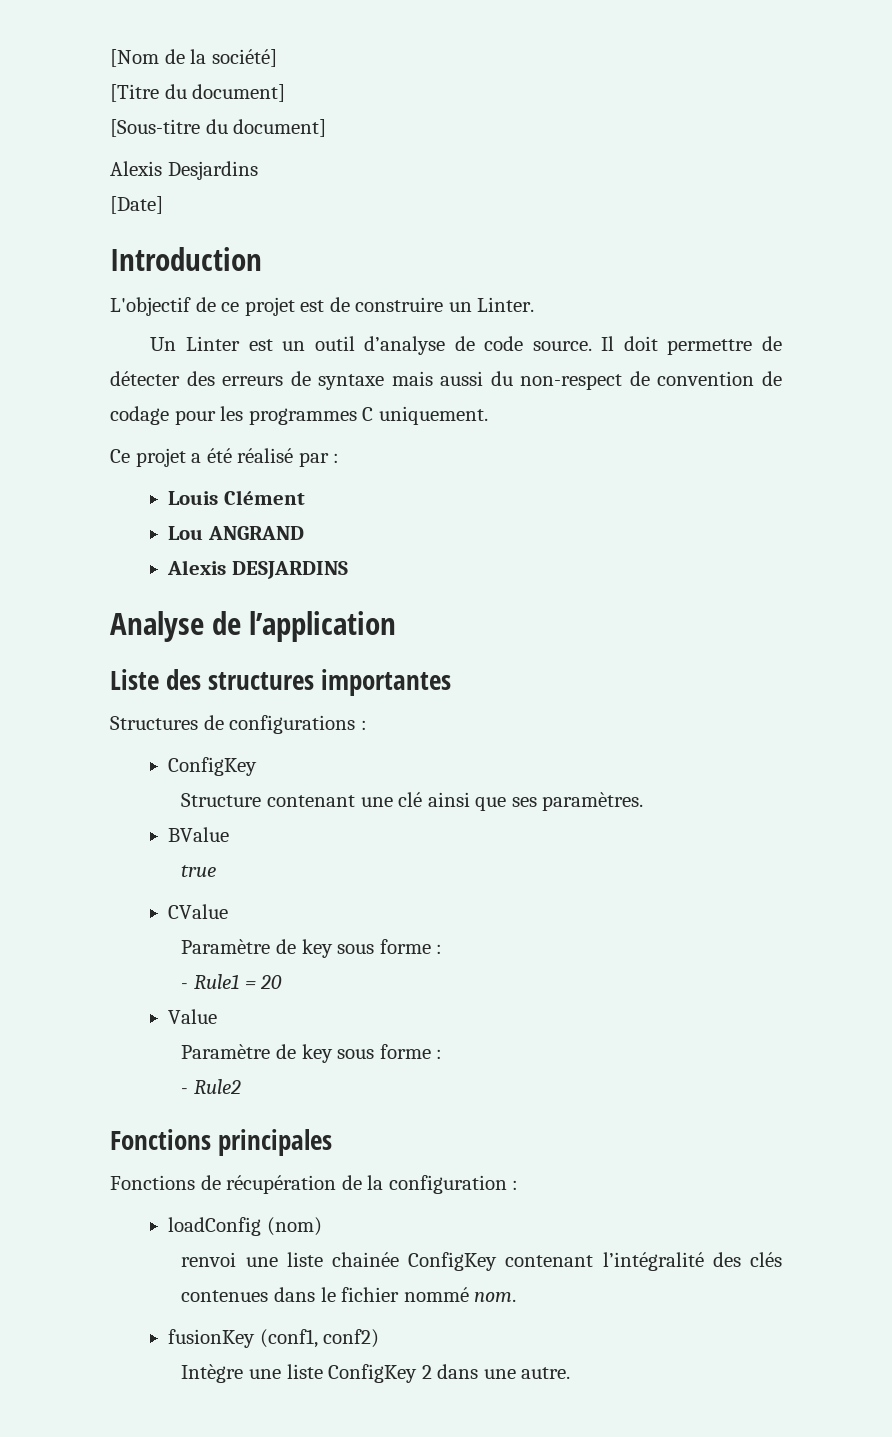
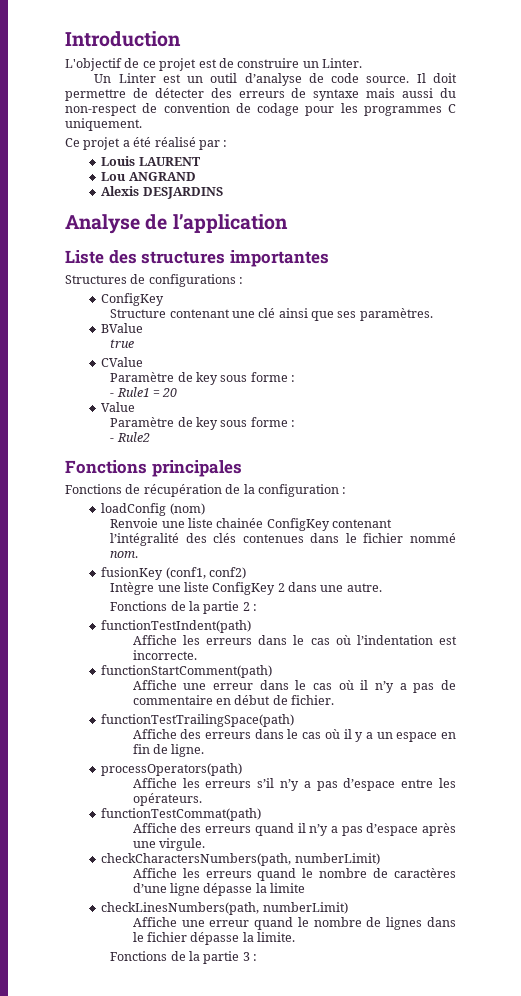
[110,49,277,67] [110,84,286,102] [110,119,327,137] [110,161,258,180] [110,196,163,214] [Nom de la société] // [Titre du document] // [Sous-titre du document] // Alexis Desjardins // [Date] // -> (65, 39) none
[223,490,305,505] Clément -> [138,157,201,166] LAURENT
[181,1252,237,1267] renvoi -> [110,518,159,528] Renvoie
(571, 1373) none -> [110,601,258,614] [101,620,252,633] [132,635,457,645] [132,650,197,660] [101,665,273,678] [132,680,456,693] [132,695,335,705] [101,714,295,727] [132,729,457,742] [132,744,205,757] [101,763,243,776] [132,778,456,791] [132,793,202,806] [101,808,262,821] [132,823,457,836] [132,838,206,851] [101,853,380,866] [132,868,456,881] [132,883,306,896] [101,902,348,915] [132,917,456,930] [132,932,296,945] [110,951,258,964] // Fonctions de la partie 2 : // functionTestIndent(path) // Affiche les erreurs dans le cas où l’indentation est incorrecte. // functionStartComment(path) // Affiche une erreur dans le cas où il n’y a pas de commentaire en début de fichier. // functionTestTrailingSpace(path) // Affiche des erreurs dans le cas où il y a un espace en fin de ligne. // processOperators(path) // Affiche les erreurs s’il n’y a pas d’espace entre les opérateurs. // functionTestCommat(path) // Affiche des erreurs quand il n’y a pas d’espace après une virgule. // checkCharactersNumbers(path, numberLimit) // Affiche les erreurs quand le nombre de caractères d’une ligne dépasse la limite // checkLinesNumbers(path, numberLimit) // Affiche une erreur quand le nombre de lignes dans le fichier dépasse la limite. // Fonctions de la partie 3 :

